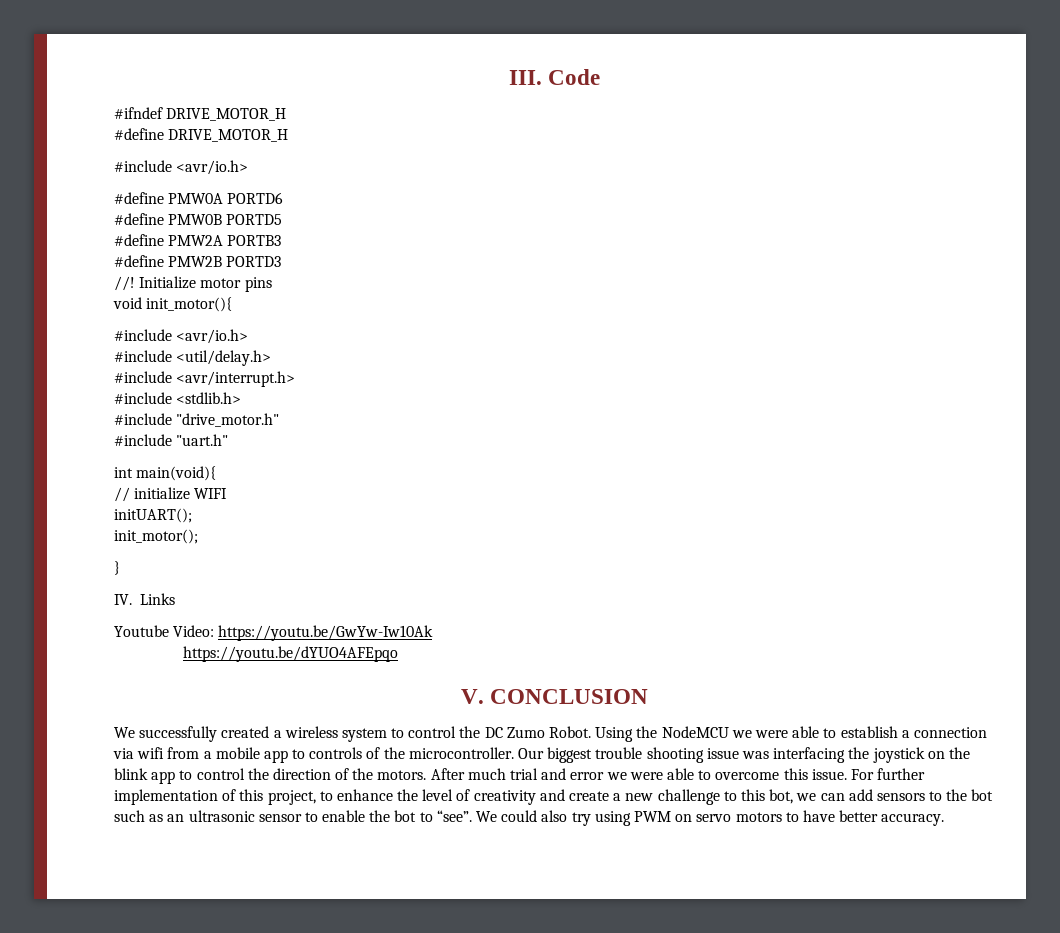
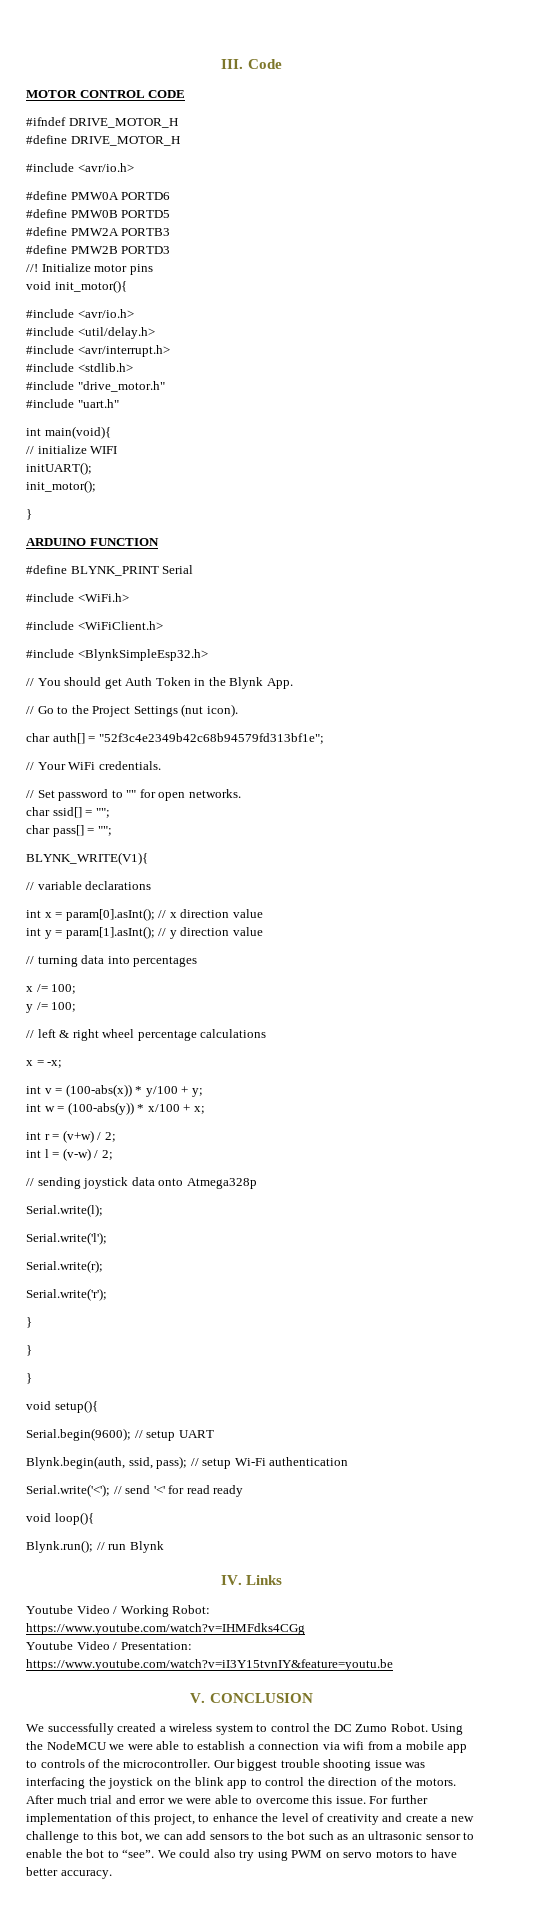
(601, 77) none -> [26,90,186,98] // MOTOR CONTROL CODE
[114,593,175,605] [114,625,434,641] [183,646,399,662] IV. Links // Youtube Video: https://youtu.be/GwYw-Iw10Ak // https://youtu.be/dYUO4AFEpqo -> [26,538,159,546] [26,565,194,576] [26,593,129,602] [26,621,163,630] [26,649,208,661] [26,677,293,689] [26,704,238,717] [26,733,324,744] [26,761,161,770] [26,789,241,801] [26,807,110,818] [26,825,112,837] [26,852,148,865] [26,881,152,890] [26,908,263,921] [26,926,263,939] [26,955,198,967] [26,984,77,994] [26,1002,77,1013] [26,1029,267,1041] [26,1060,63,1068] [26,1084,203,1097] [26,1102,205,1115] [26,1130,116,1143] [26,1148,113,1161] [26,1177,257,1189] [26,1204,103,1217] [26,1232,107,1245] [26,1260,103,1273] [26,1288,107,1301] [26,1317,32,1328] [26,1345,32,1356] [26,1373,32,1384] [26,1400,98,1413] [26,1428,214,1441] [26,1456,349,1469] [26,1484,244,1497] [26,1512,94,1525] [26,1540,164,1553] [220,1575,283,1585] [26,1605,211,1617] [26,1623,305,1635] [26,1641,192,1650] [26,1659,393,1671] ARDUINO FUNCTION // #define BLYNK_PRINT Serial // #include <WiFi.h> // #include <WiFiClient.h> // #include <BlynkSimpleEsp32.h> // // You should get Auth Token in the Blynk App. // // Go to the Project Settings (nut icon). // char auth[] = "52f3c4e2349b42c68b94579fd313bf1e"; // // Your WiFi credentials. // // Set password to "" for open networks. // char ssid[] = ""; // char pass[] = ""; // BLYNK_WRITE(V1){ // // variable declarations // int x = param[0].asInt(); // x direction value // int y = param[1].asInt(); // y direction value // // turning data into percentages // x /= 100; // y /= 100; // // left & right wheel percentage calculations // x = -x; // int v = (100-abs(x)) * y/100 + y; // int w = (100-abs(y)) * x/100 + x; // int r = (v+w) / 2; // int l = (v-w) / 2; // // sending joystick data onto Atmega328p // Serial.write(l); // Serial.write('l'); // Serial.write(r); // Serial.write('r'); // } // } // } // void setup(){ // Serial.begin(9600); // setup UART // Blynk.begin(auth, ssid, pass); // setup Wi-Fi authentication // Serial.write('<'); // send '<' for read ready // void loop(){ // Blynk.run(); // run Blynk // IV. Links // Youtube Video / Working Robot: https://www.youtube.com/watch?v=IHMFdks4CGg // Youtube Video / Presentation: https://www.youtube.com/watch?v=iI3Y15tvnIY&feature=youtu.be

